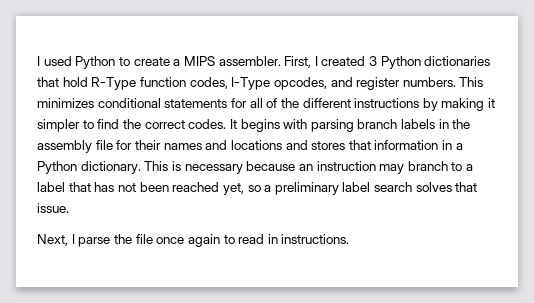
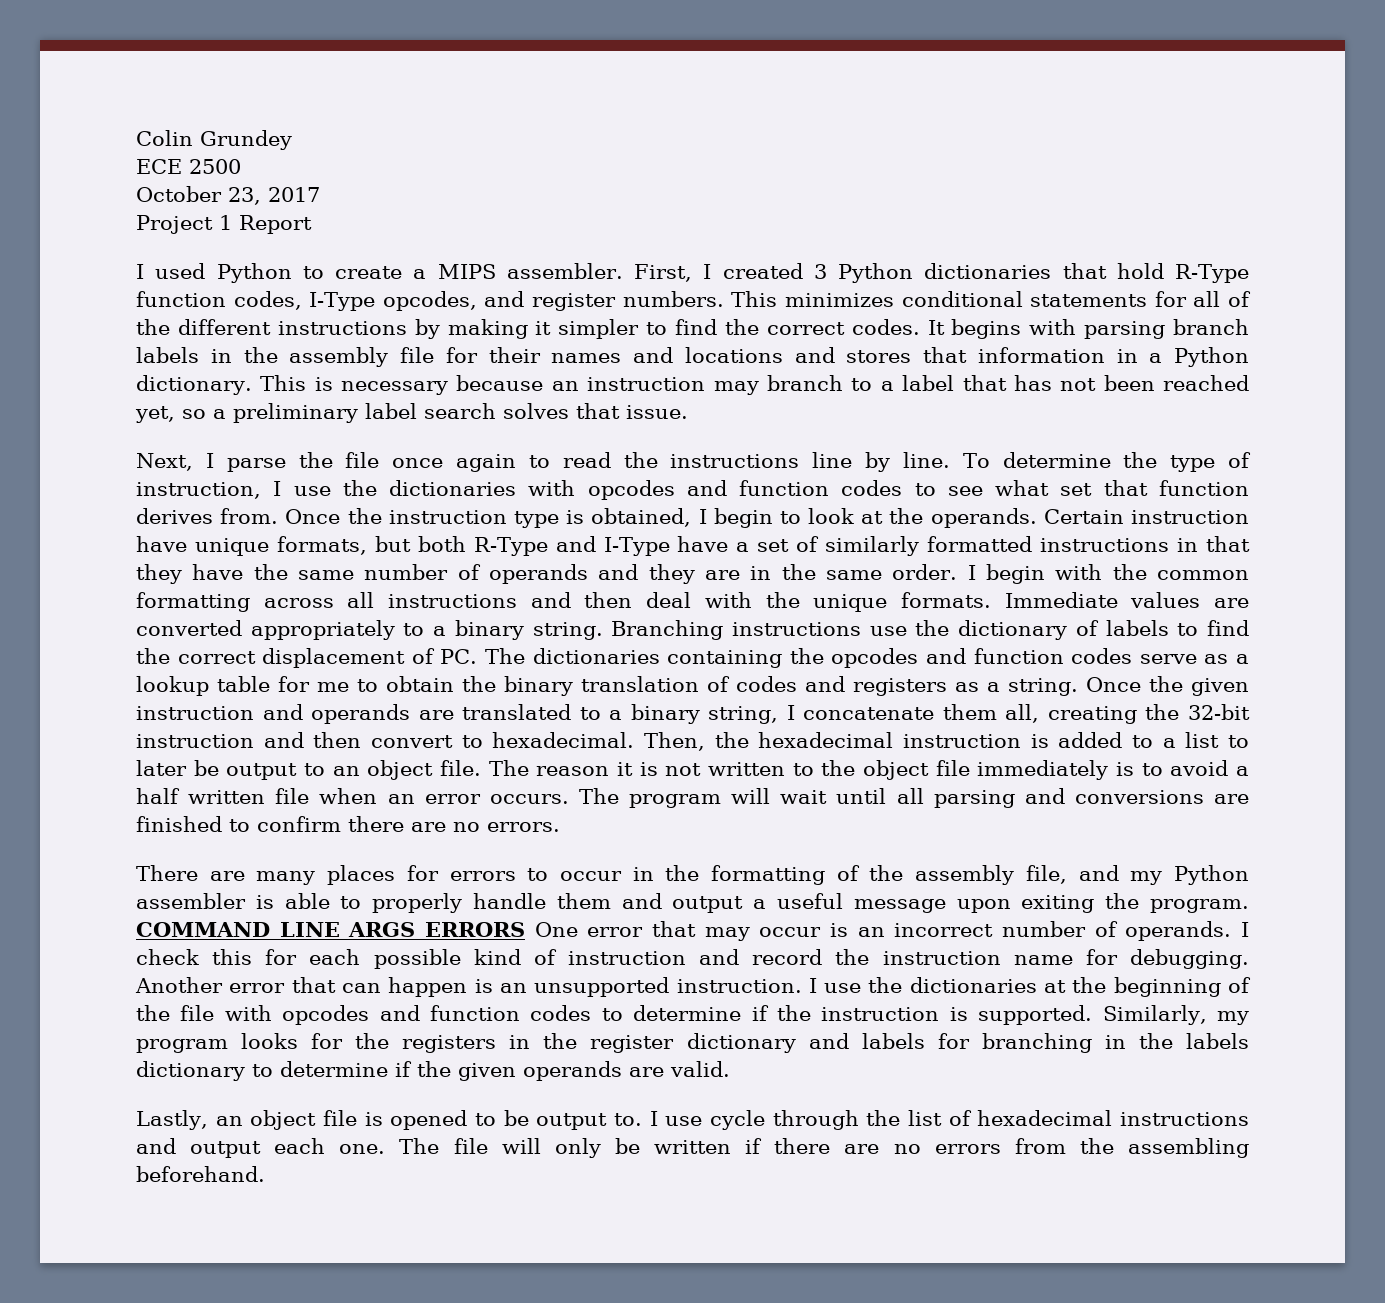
(37, 61) none -> [136,130,292,150] [136,159,241,174] [136,186,320,205] [136,215,312,234] Colin Grundey // ECE 2500 // October 23, 2017 // Project 1 Report //
[267,234,350,244] in instructions. -> [623,452,1252,472] [136,480,1249,500] [136,508,1249,528] [136,536,1250,556] [136,564,1250,584] [136,592,1249,612] [136,620,1249,640] [136,648,1249,668] [136,676,1249,696] [136,704,1250,724] [136,732,1249,751] [136,760,1249,780] [136,788,1249,808] [136,816,560,832] [136,865,1250,885] [136,893,1249,913] [136,921,1249,941] [136,949,1249,969] [135,977,1251,997] [136,1005,1249,1025] [136,1033,1250,1053] [136,1061,730,1081] [136,1110,1250,1130] [136,1138,1249,1158] [136,1166,265,1182] the instructions line by line. To determine the type of instruction, I use the dictionaries with opcodes and function codes to see what set that function derives from. Once the instruction type is obtained, I begin to look at the operands. Certain instruction have unique formats, but both R-Type and I-Type have a set of similarly formatted instructions in that they have the same number of operands and they are in the same order. I begin with the common formatting across all instructions and then deal with the unique formats. Immediate values are converted appropriately to a binary string. Branching instructions use the dictionary of labels to find the correct displacement of PC. The dictionaries containing the opcodes and function codes serve as a lookup table for me to obtain the binary translation of codes and registers as a string. Once the given instruction and operands are translated to a binary string, I concatenate them all, creating the 32-bit instruction and then convert to hexadecimal. Then, the hexadecimal instruction is added to a list to later be output to an object file. The reason it is not written to the object file immediately is to avoid a half written file when an error occurs. The program will wait until all parsing and conversions are finished to confirm there are no errors. // There are many places for errors to occur in the formatting of the assembly file, and my Python assembler is able to properly handle them and output a useful message upon exiting the program. COMMAND LINE ARGS ERRORS One error that may occur is an incorrect number of operands. I check this for each possible kind of instruction and record the instruction name for debugging. Another error that can happen is an unsupported instruction. I use the dictionaries at the beginning of the file with opcodes and function codes to determine if the instruction is supported. Similarly, my program looks for the registers in the register dictionary and labels for branching in the labels dictionary to determine if the given operands are valid. // Lastly, an object file is opened to be output to. I use cycle through the list of hexadecimal instructions and output each one. The file will only be written if there are no errors from the assembling beforehand.

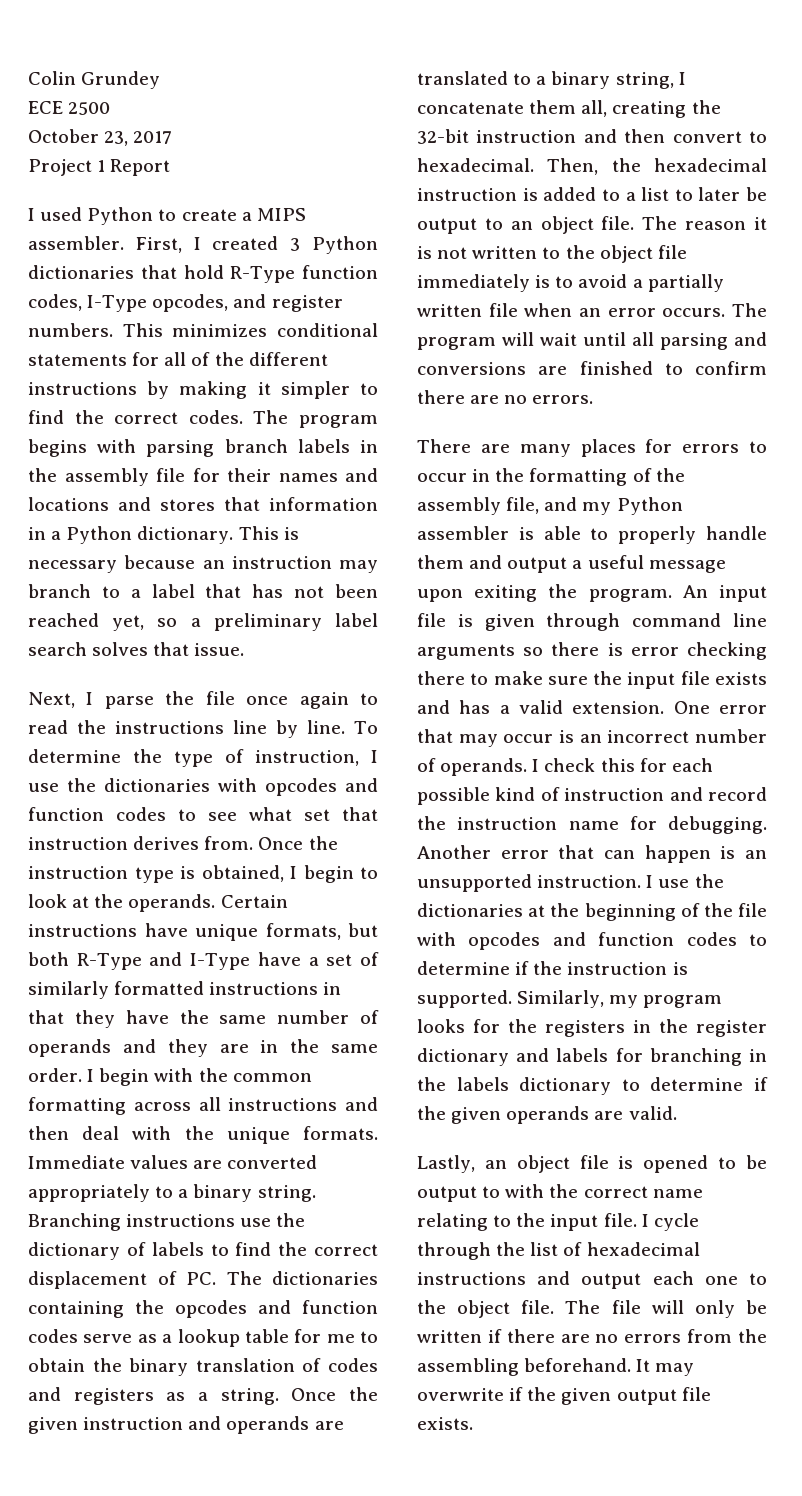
[927,320,945,335] It -> [253,410,378,428] The program
[1158,480,1249,496] function -> [28,837,128,850] instruction
[1131,510,1249,524] instruction -> [28,924,137,937] instructions
[136,788,180,804] half -> [647,274,724,292] partially
[136,922,525,937] COMMAND LINE ARGS ERRORS -> [682,585,767,602] [417,613,767,631] [417,642,767,660] [417,671,767,689] [417,700,665,714] An input file is given through command line arguments so there is error checking there to make sure the input file exists and has a valid extension.
[613,1111,703,1126] to. I use -> [482,1184,703,1198] [417,1213,649,1231] to with the correct name relating to the input file. I
[339,1144,386,1154] one. -> [704,1273,767,1285] [417,1300,555,1318] one to the object file.
(265, 1174) none -> [636,1359,695,1376] [417,1387,711,1405] [417,1417,473,1430] It may overwrite if the given output file exists.

